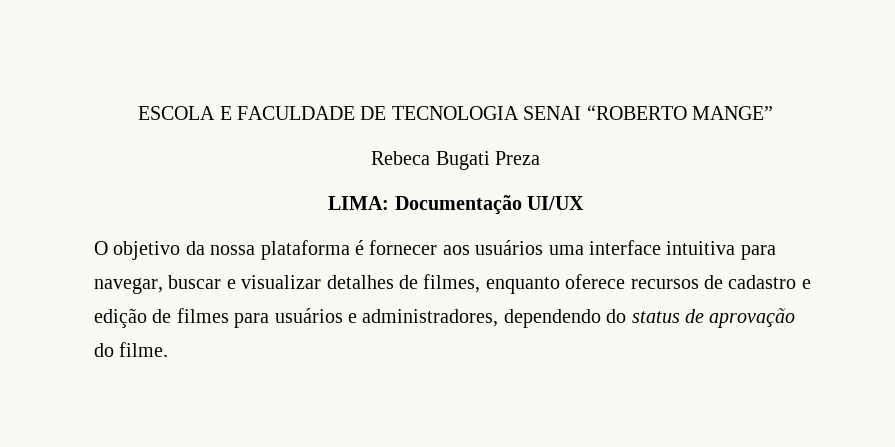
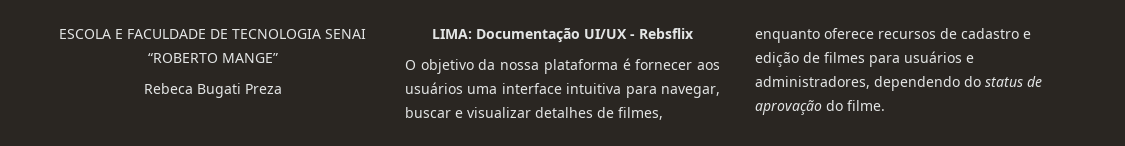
(584, 203) none -> [630,28,694,39] - Rebsflix

